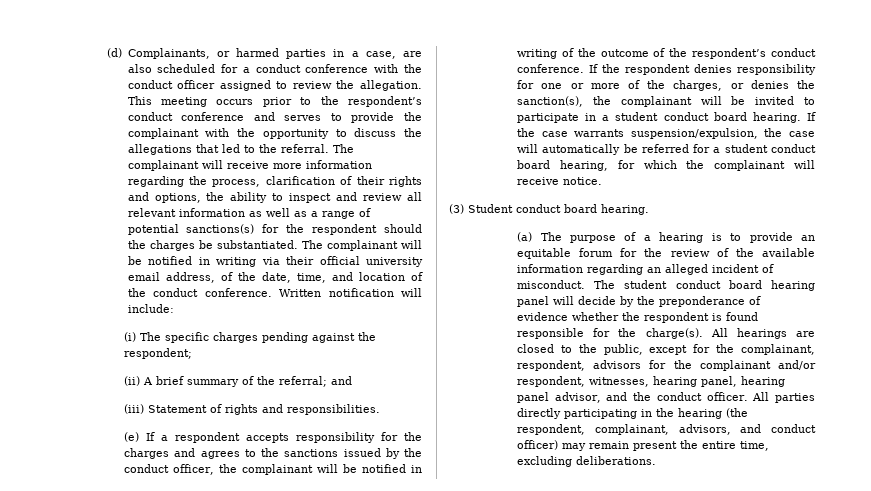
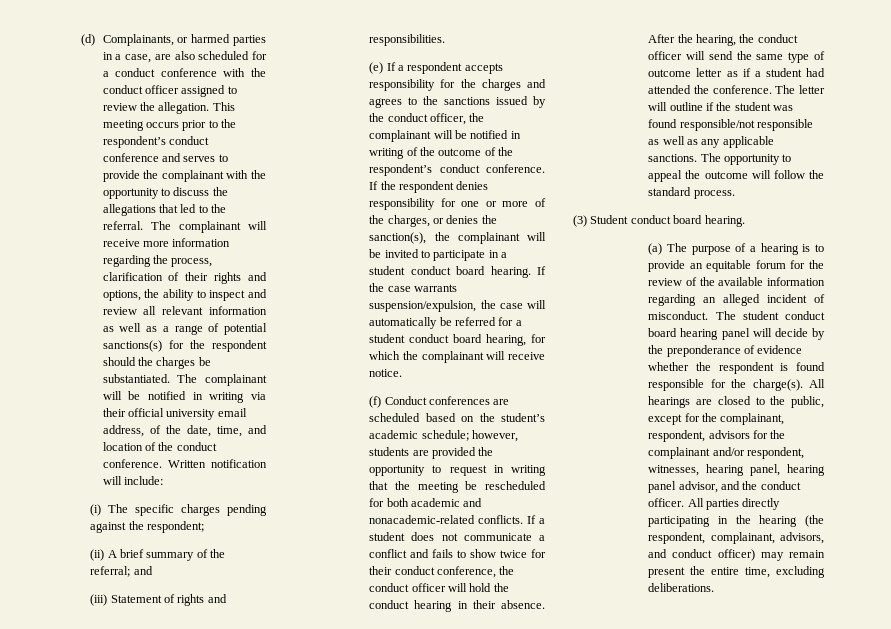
(603, 181) none -> [369,396,510,408] [369,413,545,422] [369,430,519,442] [369,447,494,459] [369,465,546,476] [369,481,546,493] [369,498,483,507] [369,515,545,524] [369,532,545,541] [369,549,546,558] [369,566,515,578] [369,583,509,592] [369,600,545,612] [648,34,798,46] [648,51,825,63] [648,68,825,77] [648,85,825,94] [648,102,794,111] [648,119,814,131] [648,136,774,148] [648,153,792,165] [648,170,824,182] [648,187,735,199] // (f) Conduct conferences are scheduled based on the student’s academic schedule; however, students are provided the opportunity to request in writing that the meeting be rescheduled for both academic and nonacademic-related conflicts. If a student does not communicate a conflict and fails to show twice for their conduct conference, the conduct officer will hold the conduct hearing in their absence. After the hearing, the conduct officer will send the same type of outcome letter as if a student had attended the conference. The letter will outline if the student was found responsible/not responsible as well as any applicable sanctions. The opportunity to appeal the outcome will follow the standard process.

